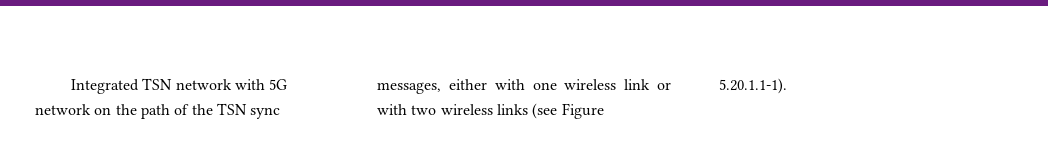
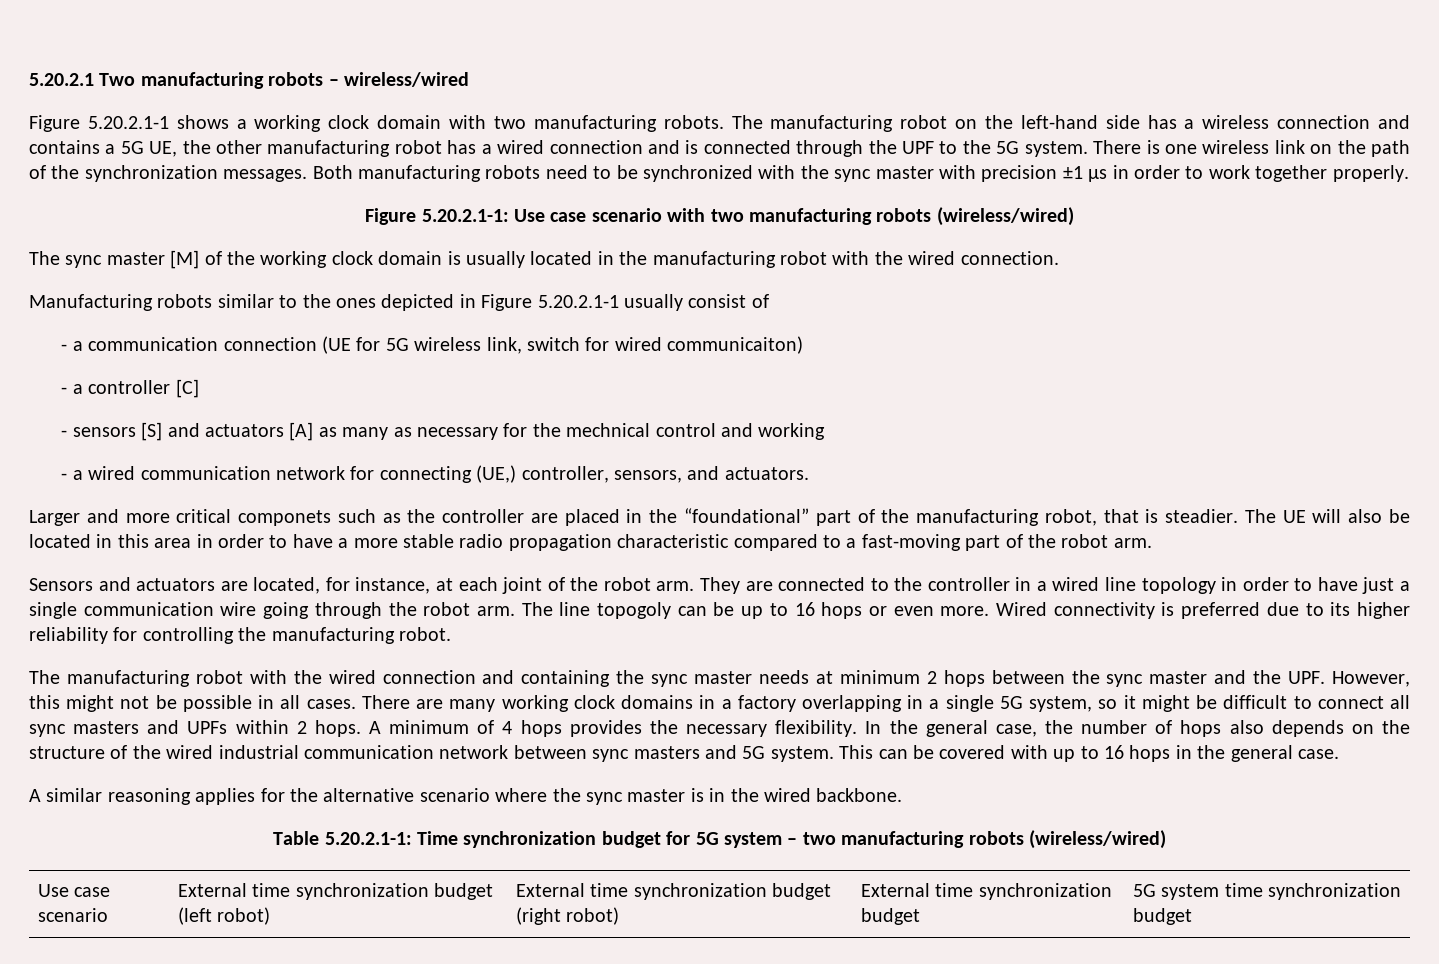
[70,78,288,94] [35,104,91,115] Integrated TSN network with 5G network -> [29,72,469,89] [29,115,1410,132] [29,140,1305,157] 5.20.2.1 Two manufacturing robots – wireless/wired // Figure 5.20.2.1-1 shows a working clock domain with two manufacturing robots. The manufacturing robot on the left-hand side has a wireless connection and contains a 5G UE, the other manufacturing robot has a wired connection and is connected through the UPF to the 5G system. There is one wireless link
[216,103,281,119] [377,79,671,94] [377,103,604,119] [719,78,787,94] TSN sync messages, either with one wireless link or with two wireless links (see Figure 5.20.1.1-1). -> [84,165,1409,182] [365,207,1074,226] [29,250,1059,269] [29,294,769,311] [61,336,804,354] [61,379,199,398] [61,422,826,441] [61,465,809,483] [29,508,1410,526] [29,534,1152,551] [29,577,1410,594] [29,602,1410,619] [29,627,451,644] [29,670,1411,687] [29,695,1411,712] [29,720,1410,737] [29,745,1340,762] [29,788,903,805] [273,830,1166,849] [37,884,111,897] [37,908,108,922] [177,883,493,900] [177,907,271,925] [515,883,831,900] [515,907,620,925] [860,883,1112,900] [860,908,920,925] [1132,883,1401,900] [1132,908,1192,925] synchronization messages. Both manufacturing robots need to be synchronized with the sync master with precision ±1 µs in order to work together properly. // Figure 5.20.2.1-1: Use case scenario with two manufacturing robots (wireless/wired) // The sync master [M] of the working clock domain is usually located in the manufacturing robot with the wired connection. // Manufacturing robots similar to the ones depicted in Figure 5.20.2.1-1 usually consist of // - a communication connection (UE for 5G wireless link, switch for wired communicaiton) // - a controller [C] // - sensors [S] and actuators [A] as many as necessary for the mechnical control and working // - a wired communication network for connecting (UE,) controller, sensors, and actuators. // Larger and more critical componets such as the controller are placed in the “foundational” part of the manufacturing robot, that is steadier. The UE will also be located in this area in order to have a more stable radio propagation characteristic compared to a fast-moving part of the robot arm. // Sensors and actuators are located, for instance, at each joint of the robot arm. They are connected to the controller in a wired line topology in order to have just a single communication wire going through the robot arm. The line topogoly can be up to 16 hops or even more. Wired connectivity is preferred due to its higher reliability for controlling the manufacturing robot. // The manufacturing robot with the wired connection and containing the sync master needs at minimum 2 hops between the sync master and the UPF. However, this might not be possible in all cases. There are many working clock domains in a factory overlapping in a single 5G system, so it might be difficult to connect all sync masters and UPFs within 2 hops. A minimum of 4 hops provides the necessary flexibility. In the general case, the number of hops also depends on the structure of the wired industrial communication network between sync masters and 5G system. This can be covered with up to 16 hops in the general case. // A similar reasoning applies for the alternative scenario where the sync master is in the wired backbone. // Table 5.20.2.1-1: Time synchronization budget for 5G system – two manufacturing robots (wireless/wired) // Use case scenario | External time synchronization budget (left robot) | External time synchronization budget (right robot) | External time synchronization budget | 5G system time synchronization budget

